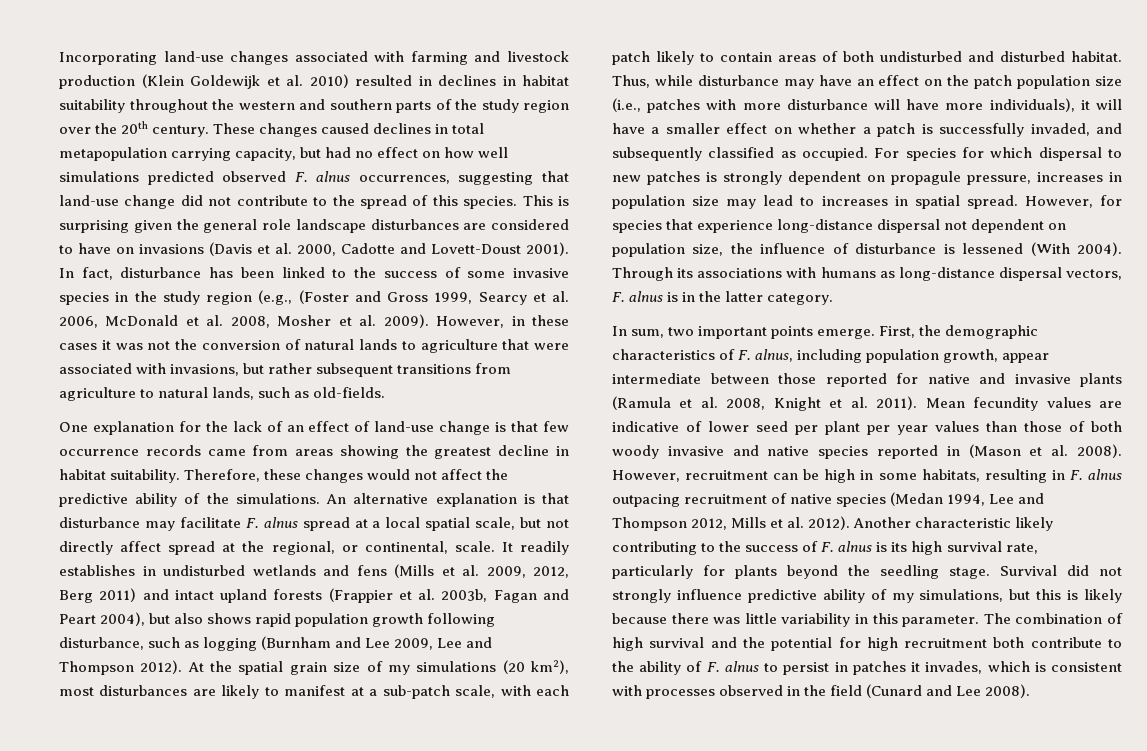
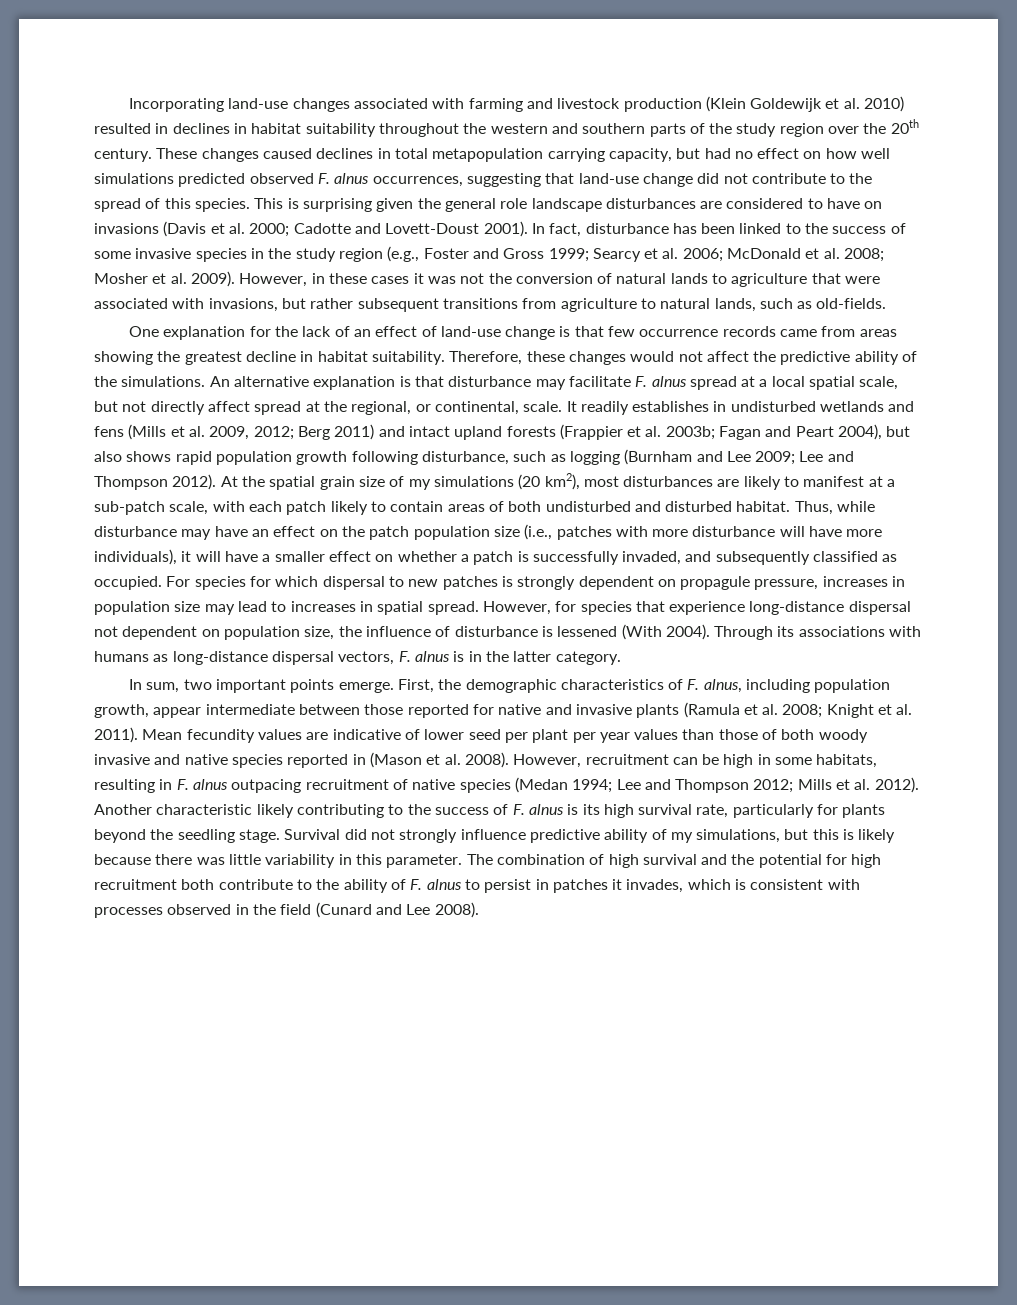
[297,244,336,256] 2000, -> [249,223,290,237] 2000;
[298,290,349,304] (Foster -> [423,248,469,259] Foster
[434,292,473,304] 1999, -> [548,248,589,262] 1999;
[59,316,98,328] 2006, -> [682,248,723,262] 2006;
[230,316,270,328] 2008, -> [844,248,885,262] 2008;
[533,566,569,578] 2012, -> [253,426,294,440] 2012;
[441,589,488,602] 2003b, -> [665,426,715,440] 2003b;
[394,638,434,650] 2009, -> [755,451,796,465] 2009;
[726,398,766,410] 2008, -> [782,704,823,718] 2008;
[947,493,1045,506] [612,517,728,531] 1994, Lee and Thompson 2012, -> [572,779,794,793] 1994; Lee and Thompson 2012;

